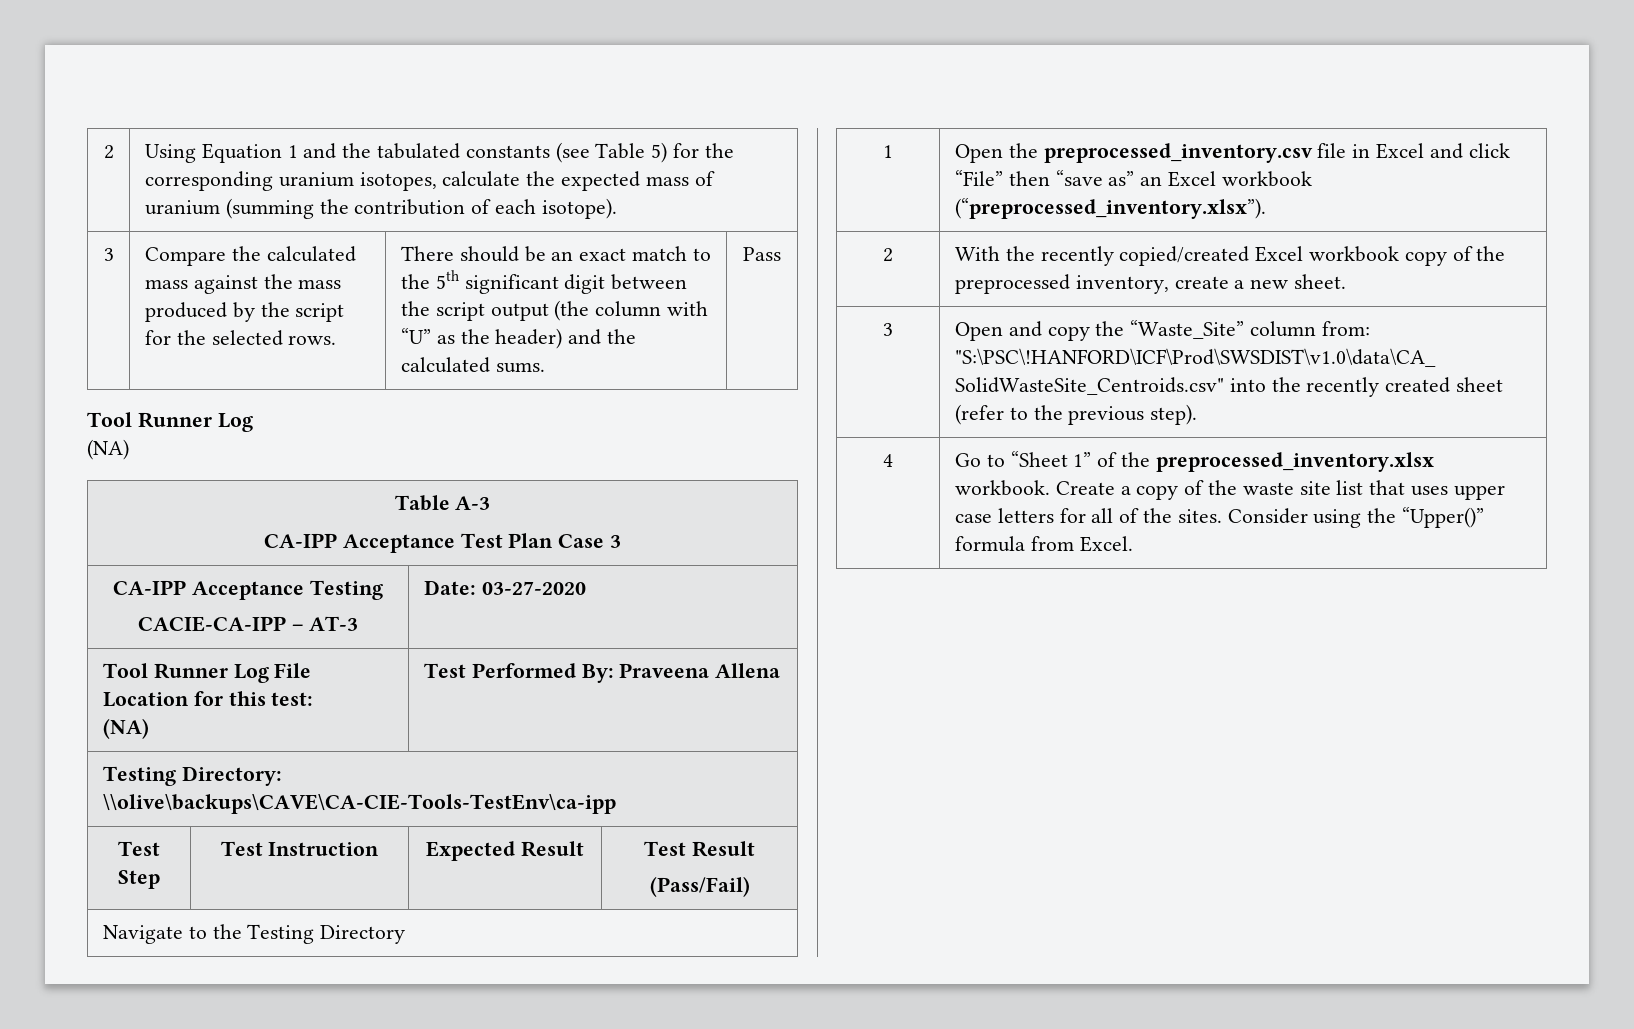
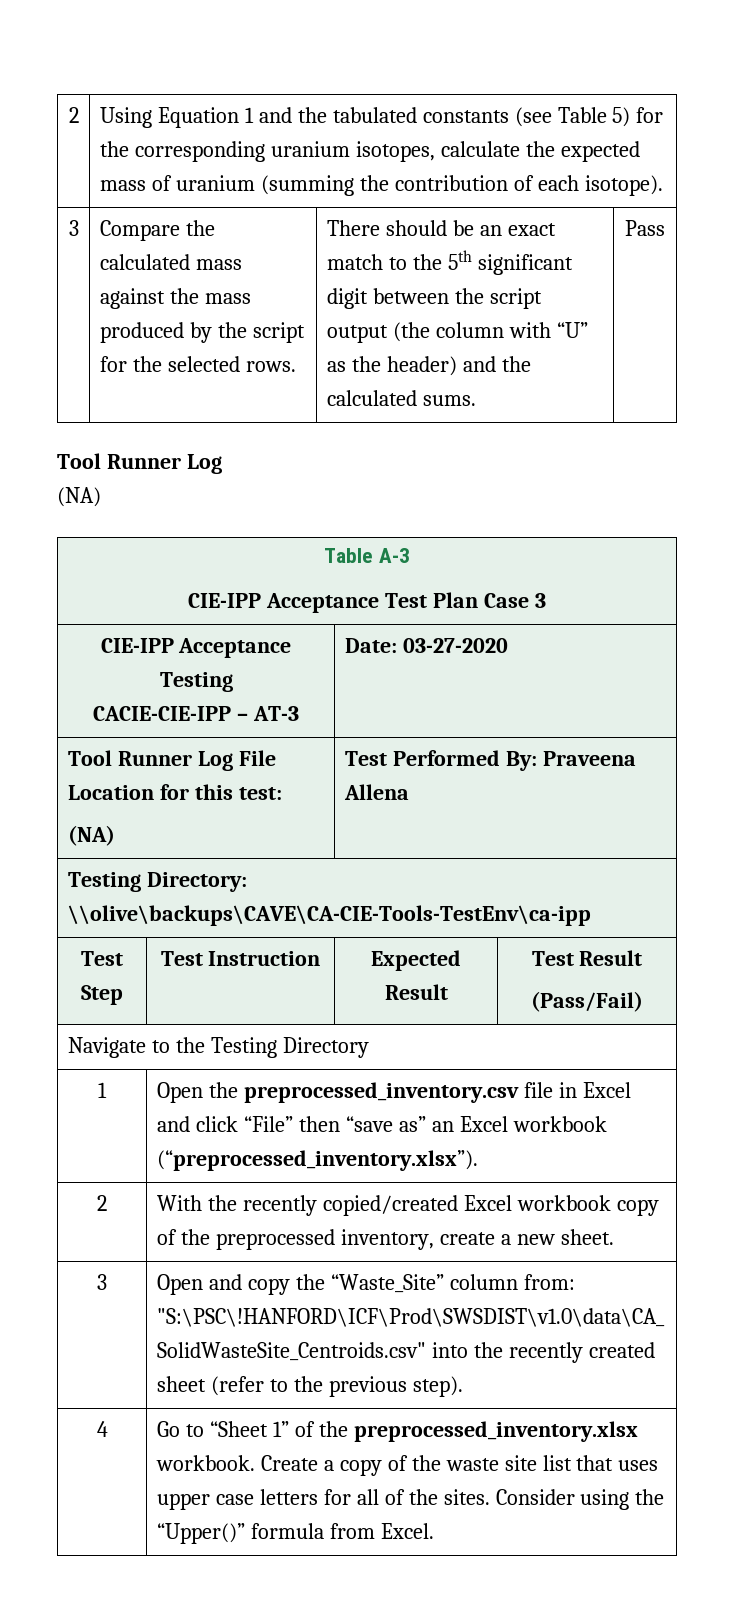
[263,533,337,548] CA-IPP -> [188,593,262,608] CIE-IPP
[113,580,187,595] CA-IPP -> [100,638,174,653] CIE-IPP
[138,616,287,632] CACIE-CA-IPP -> [93,706,232,721] CACIE-CIE-IPP

